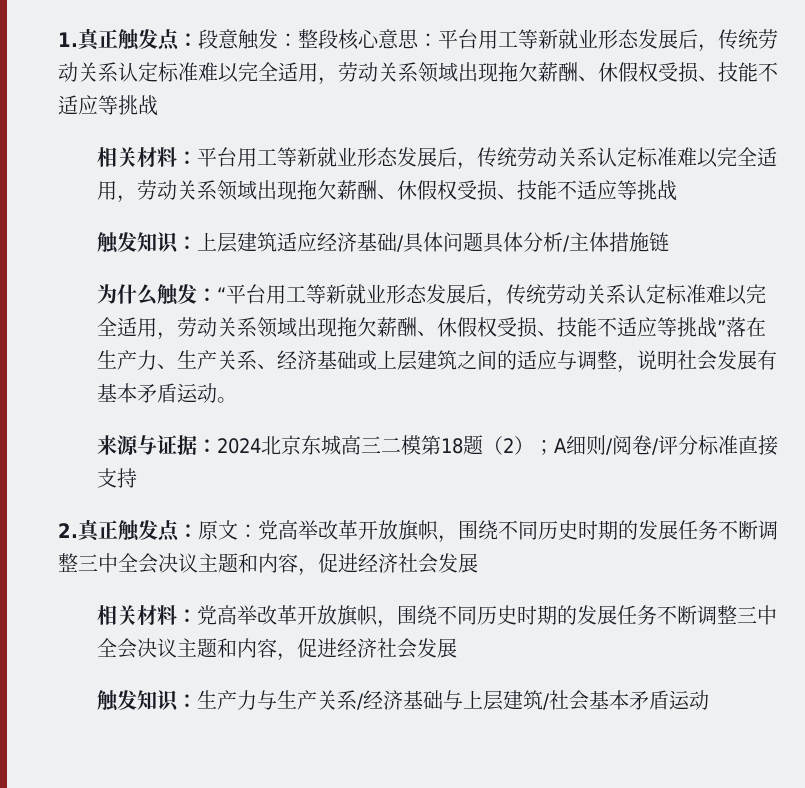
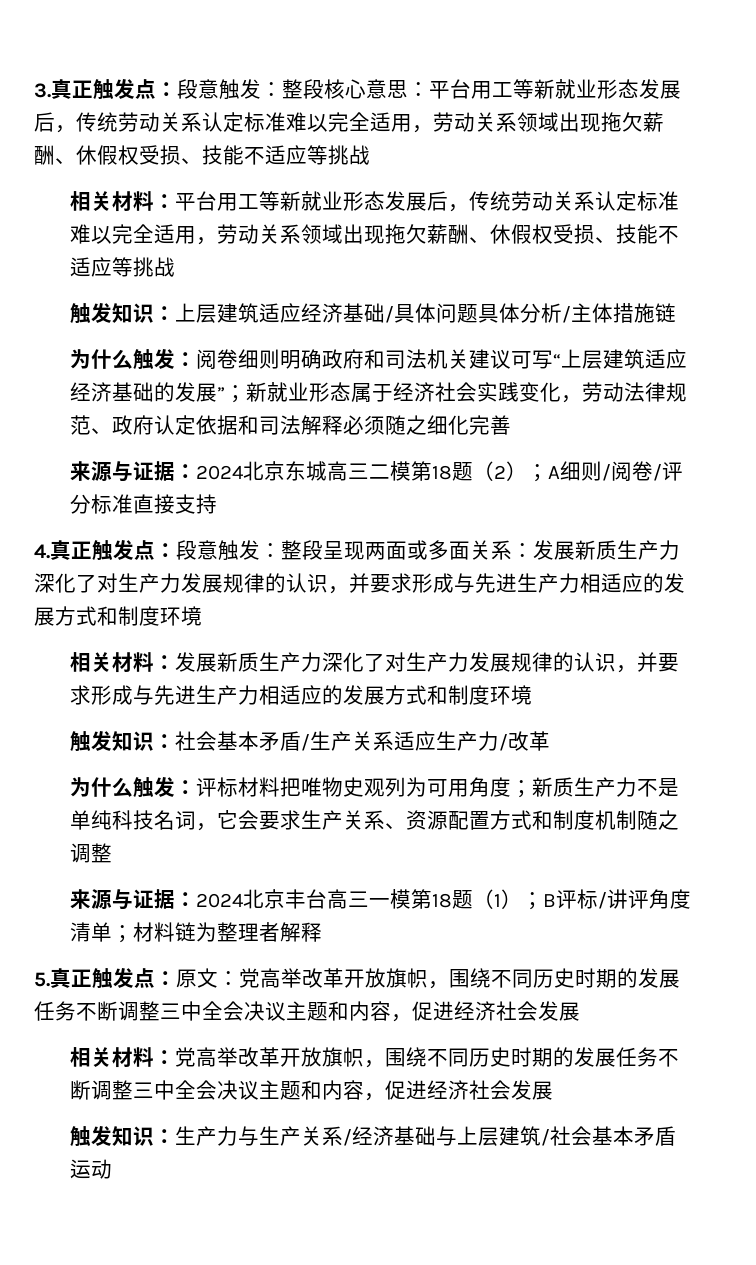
[58,32,78,47] 1. -> [34,83,51,98] 3.
[216,284,766,307] [96,317,766,340] [96,350,777,373] [96,383,237,403] “平台用工等新就业形态发展后，传统劳动关系认定标准难以完全适用，劳动关系领域出现拖欠薪酬、休假权受损、技能不适应等挑战”落在生产力、生产关系、经济基础或上层建筑之间的适应与调整，说明社会发展有基本矛盾运动。 -> [196,349,688,369] [70,382,688,403] [70,415,512,435] 阅卷细则明确政府和司法机关建议可写“上层建筑适应经济基础的发展”；新就业形态属于经济社会实践变化，劳动法律规范、政府认定依据和司法解释必须随之细化完善
[58,523,78,538] 2. -> [34,540,680,561] [34,573,685,594] [34,606,202,626] [70,652,680,673] [70,685,533,705] [70,731,551,751] [70,777,680,798] [70,810,680,831] [70,843,113,863] [70,889,692,910] [70,922,323,943] [34,972,50,987] 4.真正触发点：段意触发：整段呈现两面或多面关系：发展新质生产力深化了对生产力发展规律的认识，并要求形成与先进生产力相适应的发展方式和制度环境 // 相关材料：发展新质生产力深化了对生产力发展规律的认识，并要求形成与先进生产力相适应的发展方式和制度环境 // 触发知识：社会基本矛盾/生产关系适应生产力/改革 // 为什么触发：评标材料把唯物史观列为可用角度；新质生产力不是单纯科技名词，它会要求生产关系、资源配置方式和制度机制随之调整 // 来源与证据：2024北京丰台高三一模第18题（1）；B评标/讲评角度清单；材料链为整理者解释 // 5.

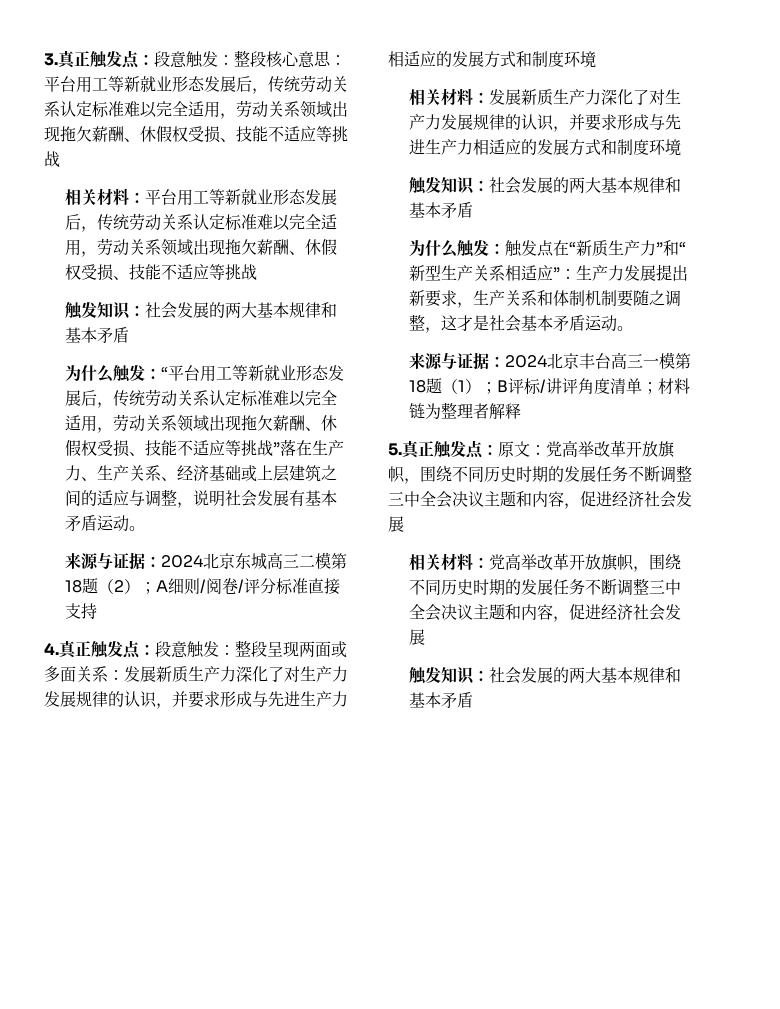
[175,303,677,323] [70,349,688,369] [70,382,688,403] [70,415,512,435] 上层建筑适应经济基础/具体问题具体分析/主体措施链 // 为什么触发：阅卷细则明确政府和司法机关建议可写“上层建筑适应经济基础的发展”；新就业形态属于经济社会实践变化，劳动法律规范、政府认定依据和司法解释必须随之细化完善 -> [145,302,338,319] [65,327,130,343] [65,365,345,383] [65,389,338,408] [65,414,338,433] [65,439,345,457] [65,465,338,482] [65,489,338,508] [65,515,146,532] 社会发展的两大基本规律和基本矛盾 // 为什么触发：“平台用工等新就业形态发展后，传统劳动关系认定标准难以完全适用，劳动关系领域出现拖欠薪酬、休假权受损、技能不适应等挑战”落在生产力、生产关系、经济基础或上层建筑之间的适应与调整，说明社会发展有基本矛盾运动。
[217,731,551,751] [70,777,680,798] [70,810,680,831] [70,843,113,863] 基本矛盾/生产关系适应生产力/改革 // 为什么触发：评标材料把唯物史观列为可用角度；新质生产力不是单纯科技名词，它会要求生产关系、资源配置方式和制度机制随之调整 -> [521,177,682,193] [409,202,474,218] [409,240,687,258] [409,264,689,281] [409,290,682,308] [409,314,634,333] 发展的两大基本规律和基本矛盾 // 为什么触发：触发点在“新质生产力”和“新型生产关系相适应”：生产力发展提出新要求，生产关系和体制机制要随之调整，这才是社会基本矛盾运动。
[175,1126,677,1146] [70,1159,113,1179] 生产力与生产关系/经济基础与上层建筑/社会基本矛盾运动 -> [489,667,682,684] [409,692,474,708] 社会发展的两大基本规律和基本矛盾

